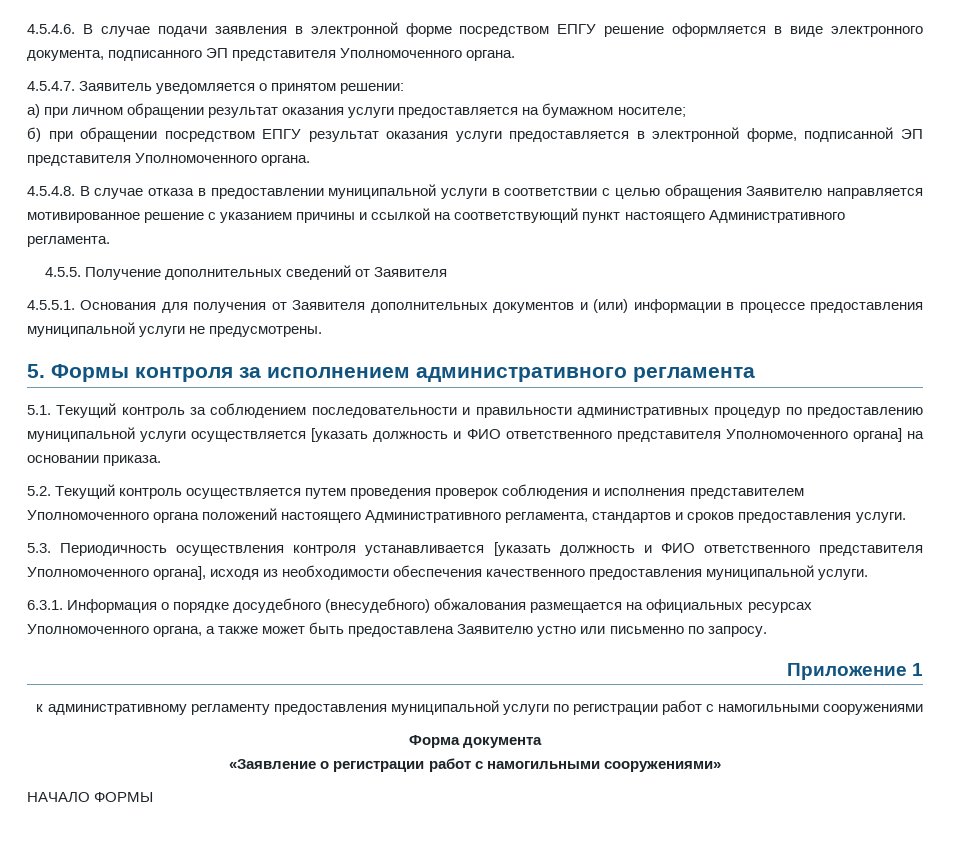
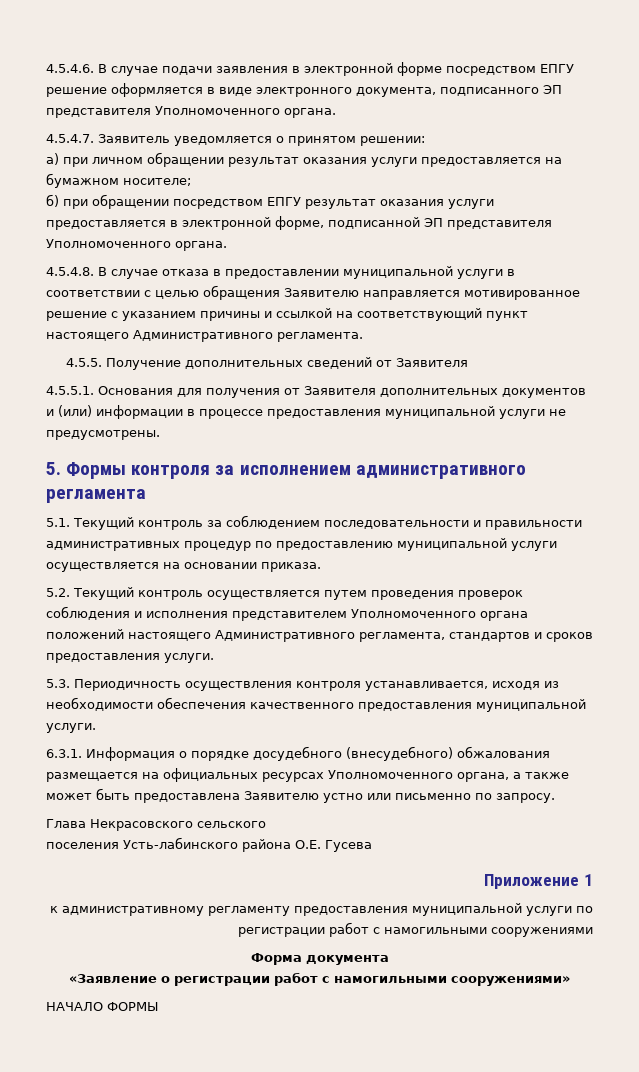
[311,428,902,442] [указать должность и ФИО ответственного представителя Уполномоченного органа] -> (159, 567) none
[365,542,924,556] [27,566,207,580] устанавливается [указать должность и ФИО ответственного представителя Уполномоченного органа], -> [365,681,488,691] устанавливается,
(767, 631) none -> [46,819,266,831] [46,837,372,852] // Глава Некрасовского сельского // поселения Усть-лабинского района О.Е. Гусева

